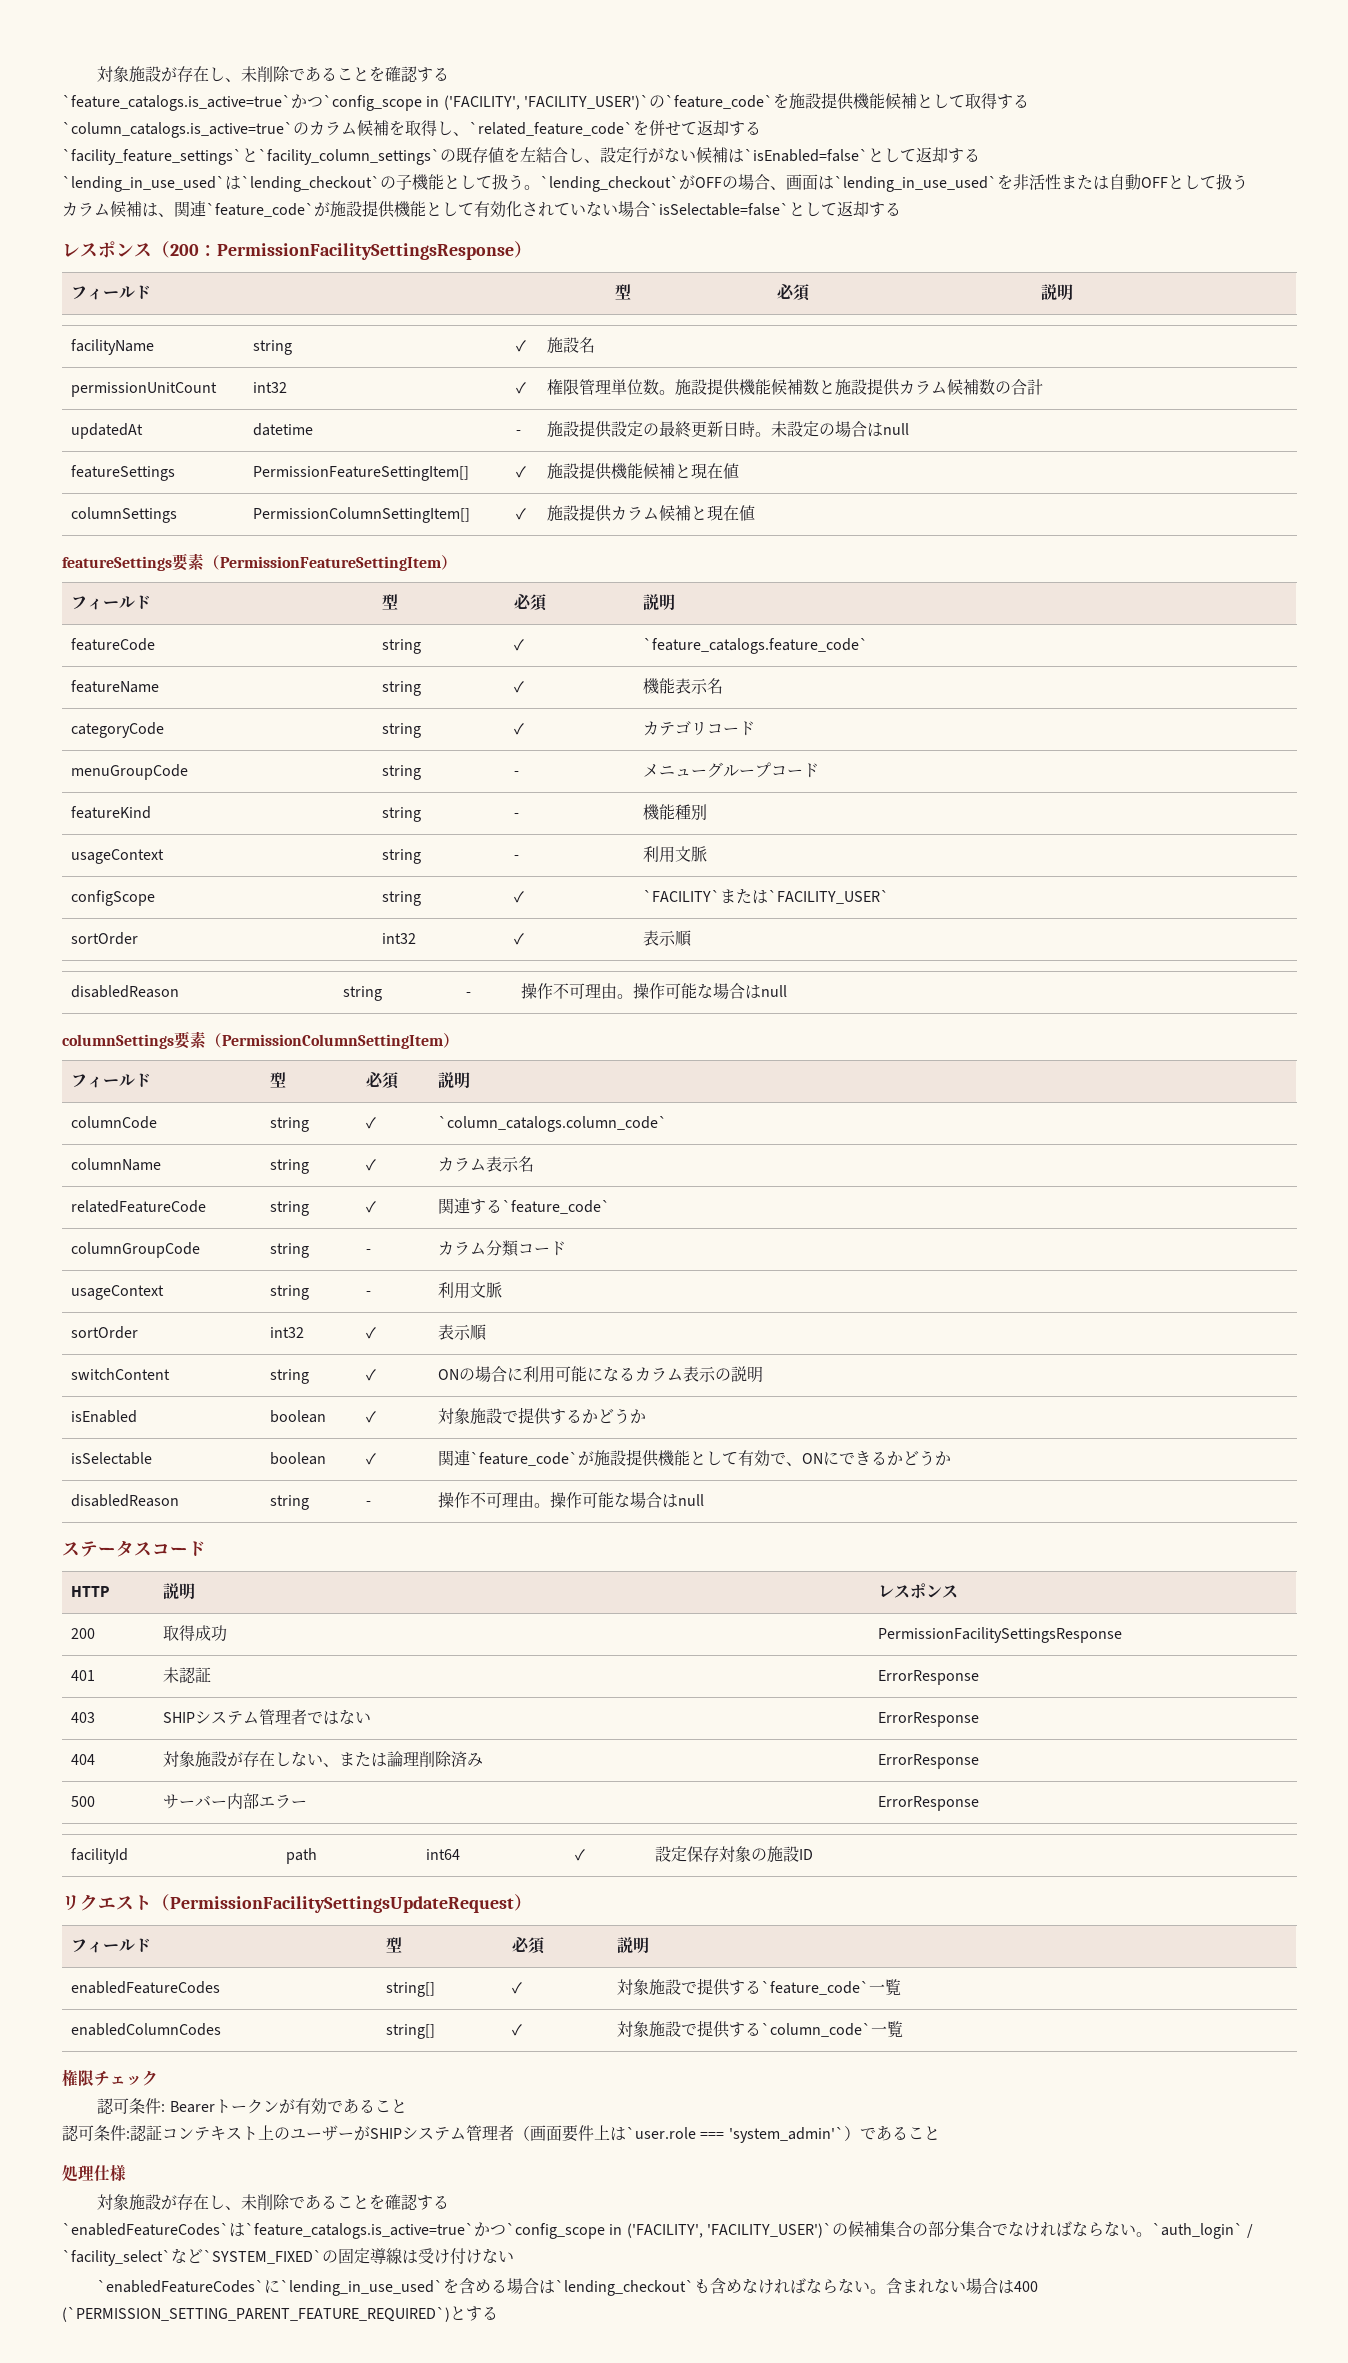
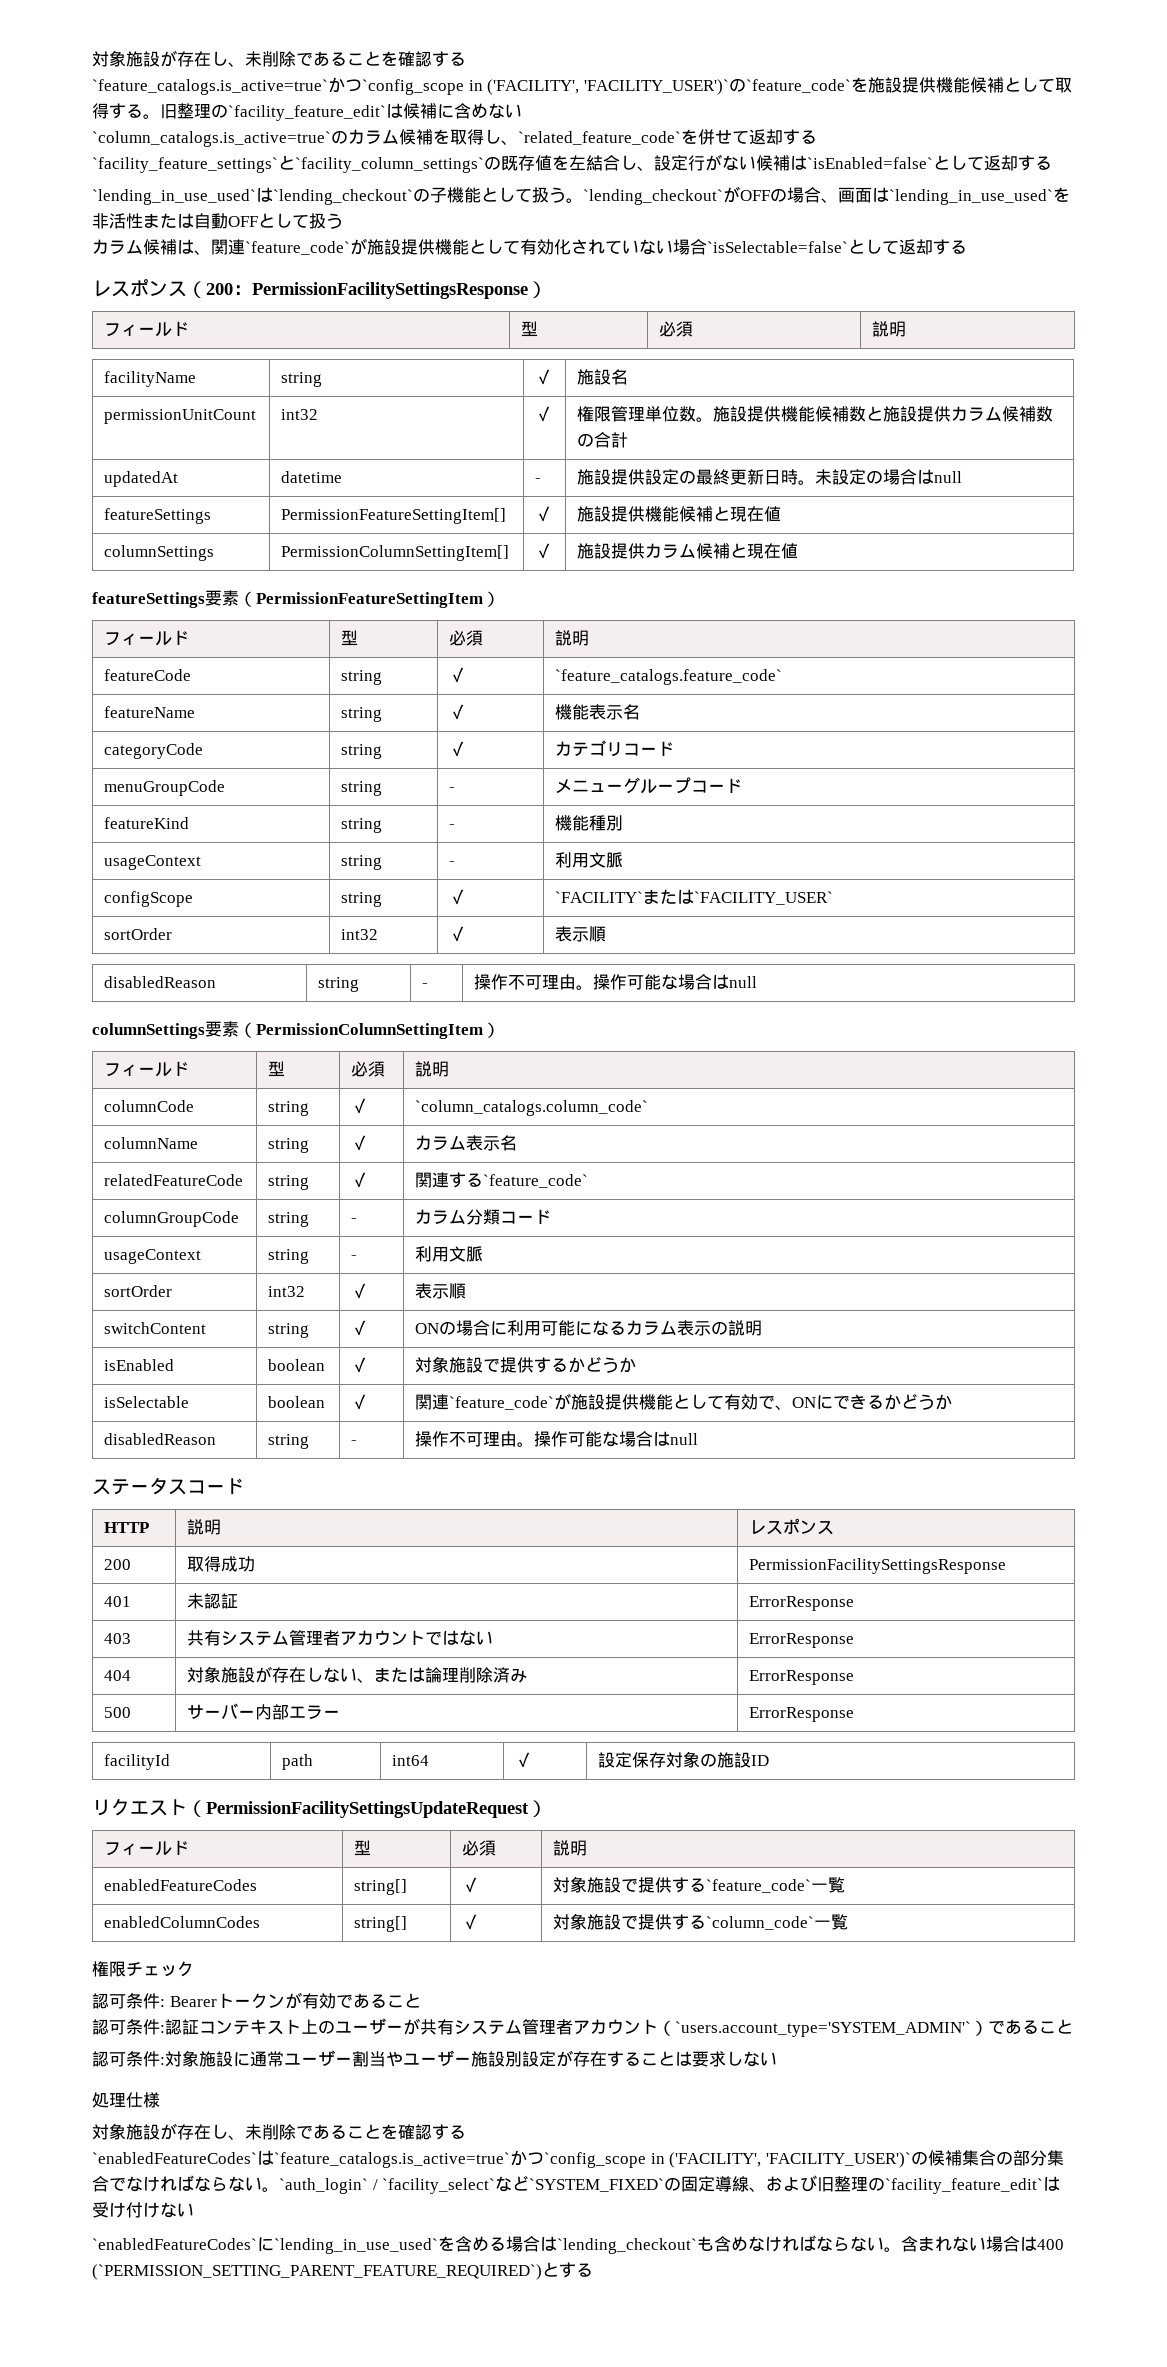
(1029, 101) none -> [143,103,522,121] 。旧整理の`facility_feature_edit`は候補に含めない
[162,1709,307,1725] SHIPシステム管理者 -> [187,1630,426,1646] 共有システム管理者アカウント
[370,2125,940,2143] SHIPシステム管理者（画面要件上は`user.role === 'system_admin'`）であること -> [420,2019,1073,2037] [92,2050,777,2067] 共有システム管理者アカウント（`users.account_type='SYSTEM_ADMIN'`）であること // 認可条件:対象施設に通常ユーザー割当やユーザー施設別設定が存在することは要求しない
(402, 2256) none -> [749,2175,1044,2194] 、および旧整理の`facility_feature_edit`

